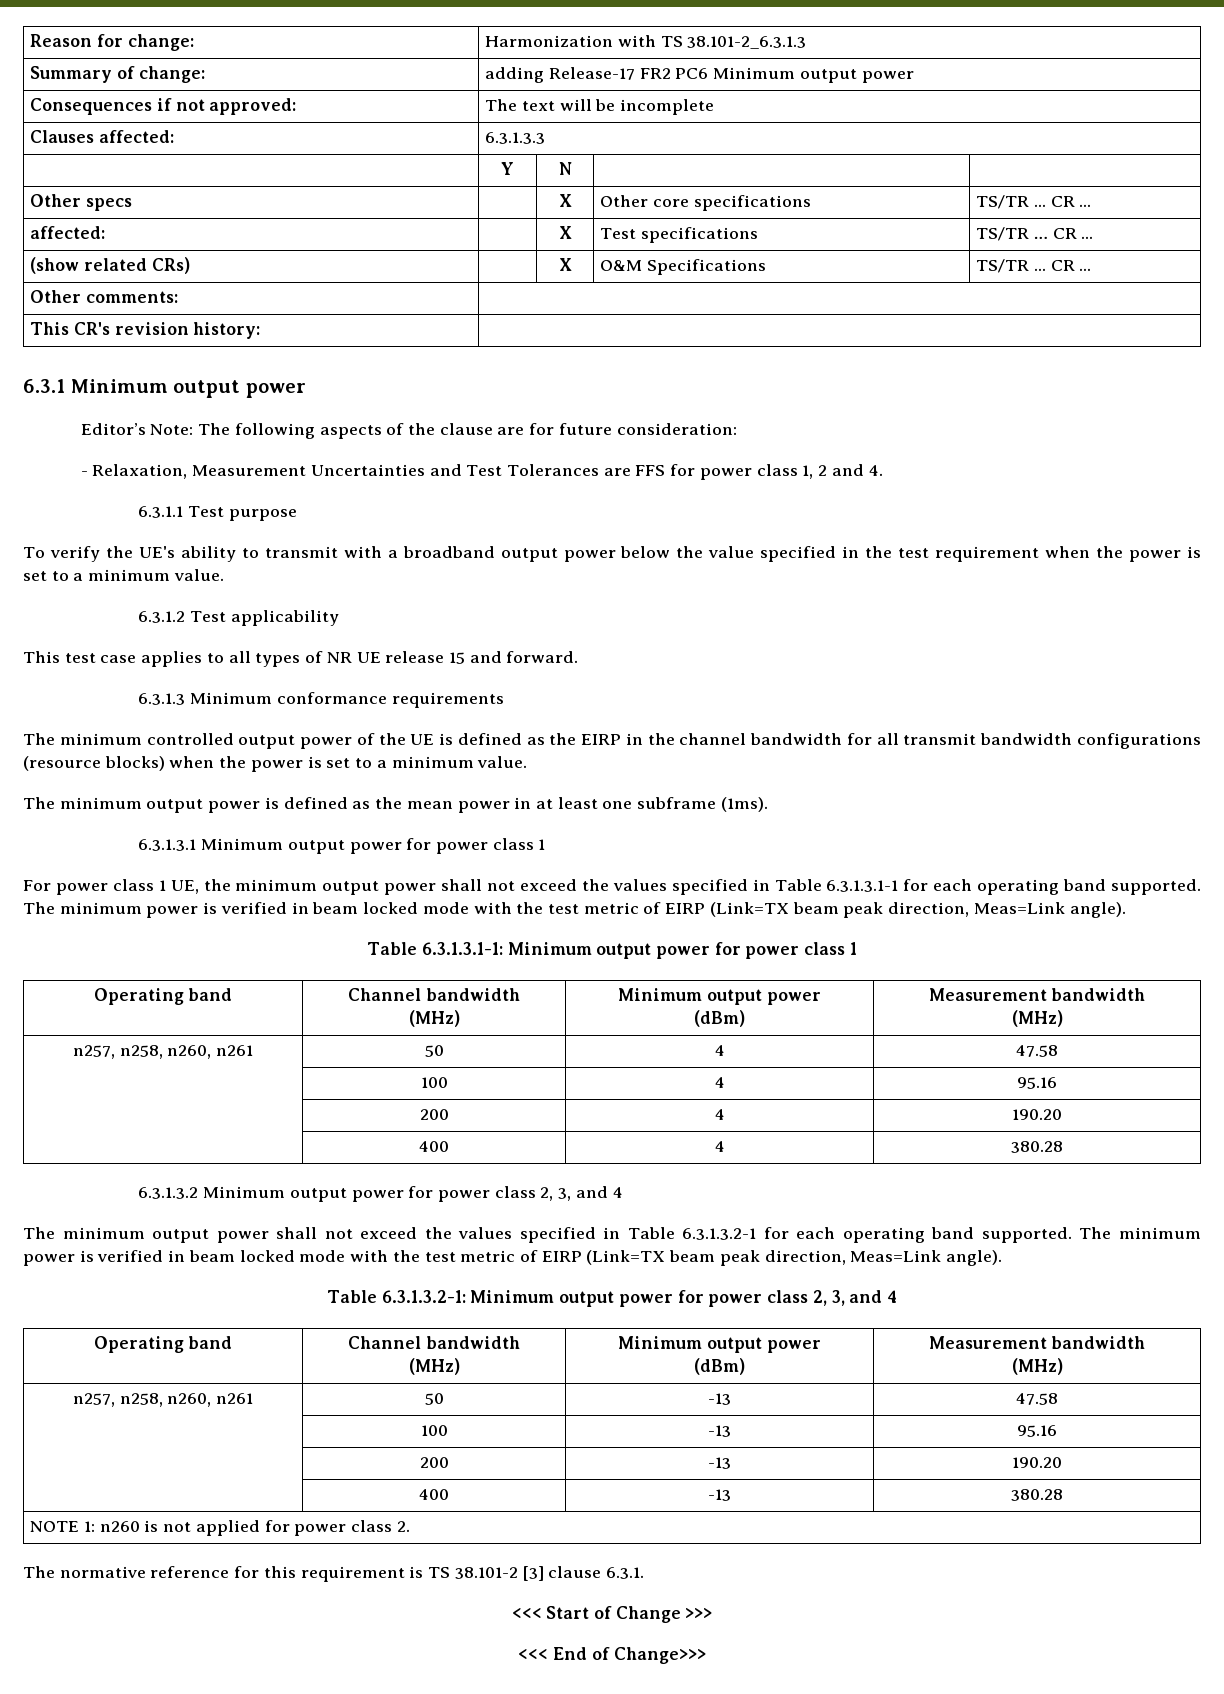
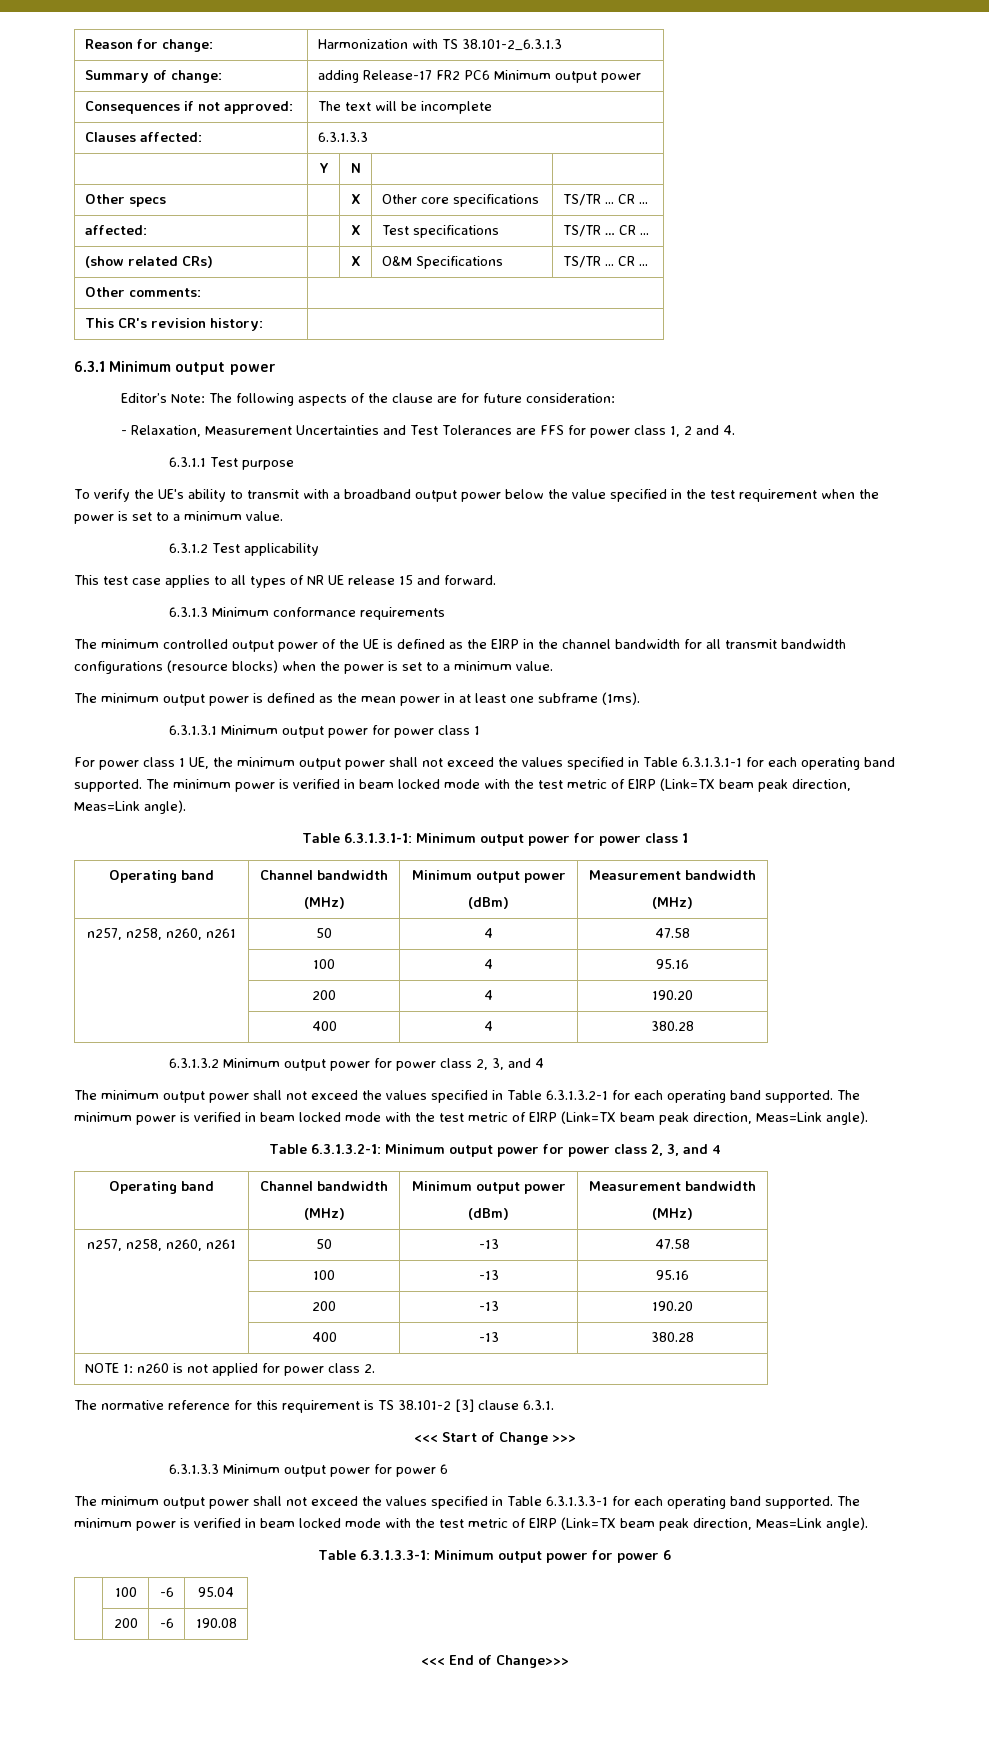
(713, 1613) none -> [168,1464,448,1477] [74,1496,860,1509] [74,1517,868,1531] [318,1550,671,1563] [114,1587,137,1597] [159,1587,174,1597] [198,1587,234,1597] [113,1618,138,1628] [159,1618,174,1628] [195,1618,237,1628] // 6.3.1.3.3 Minimum output power for power 6 // The minimum output power shall not exceed the values specified in Table 6.3.1.3.3-1 for each operating band supported. The minimum power is verified in beam locked mode with the test metric of EIRP (Link=TX beam peak direction, Meas=Link angle). // Table 6.3.1.3.3-1: Minimum output power for power 6 // | 100 | -6 | 95.04 // | 200 | -6 | 190.08

